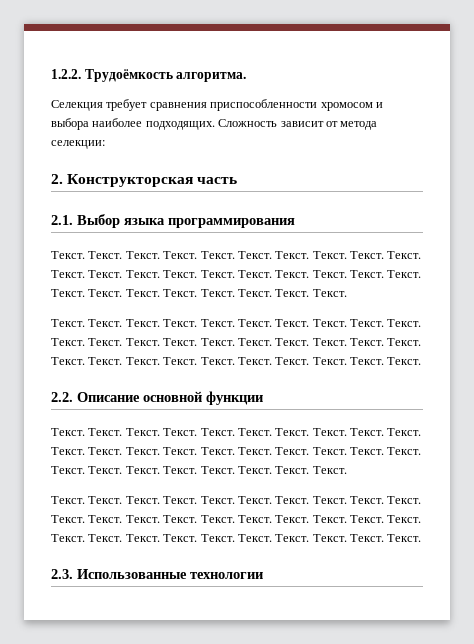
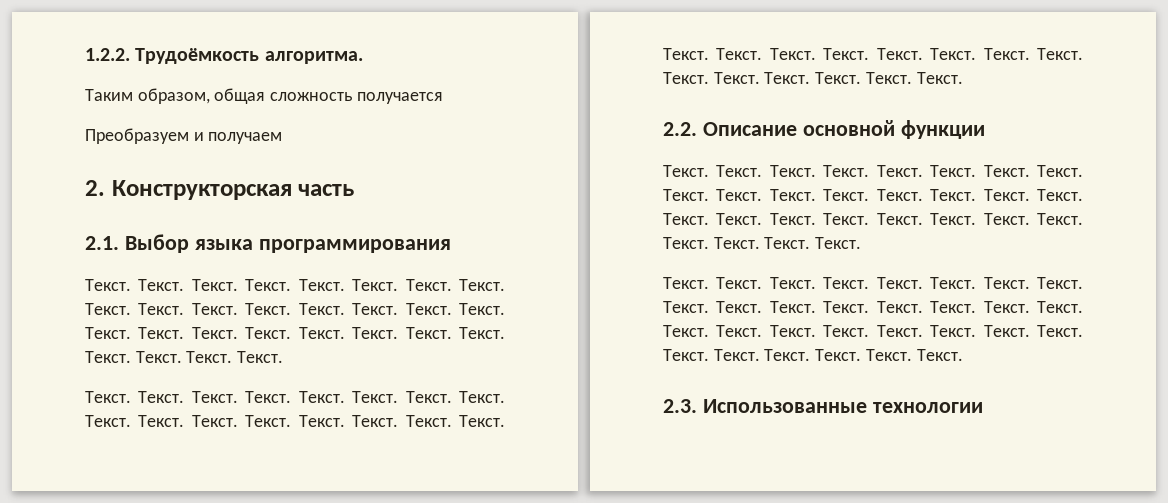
[51,99,383,111] [51,118,378,130] [51,140,105,149] Селекция требует сравнения приспособленности хромосом и выбора наиболее подходящих. Сложность зависит от метода селекции: -> [85,88,443,104] [85,128,283,144] Таким образом, общая сложность получается // Преобразуем и получаем

